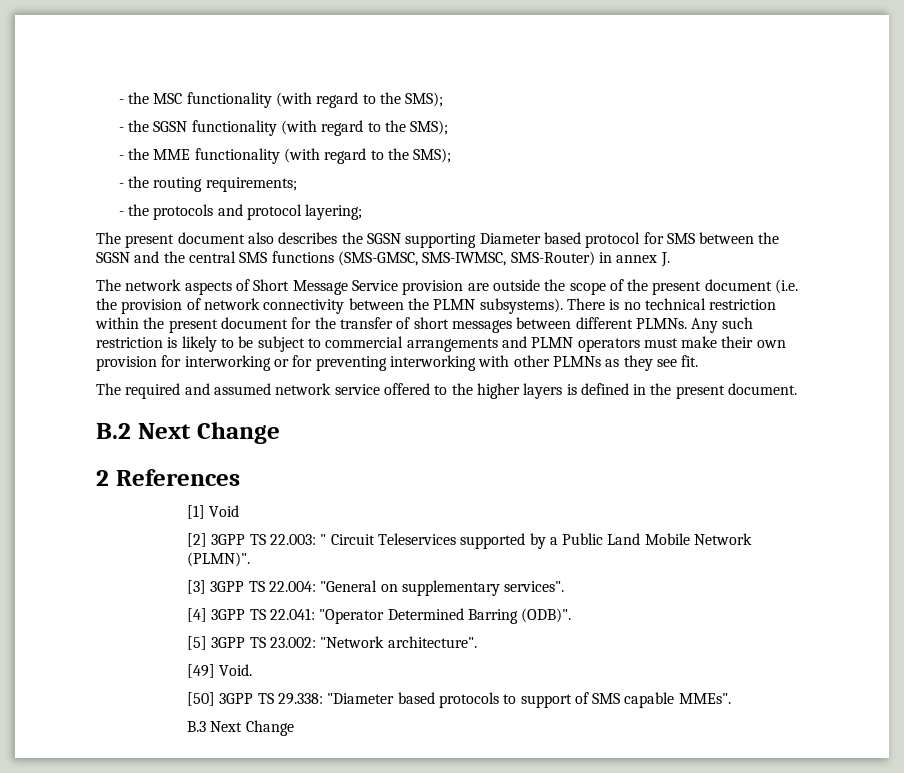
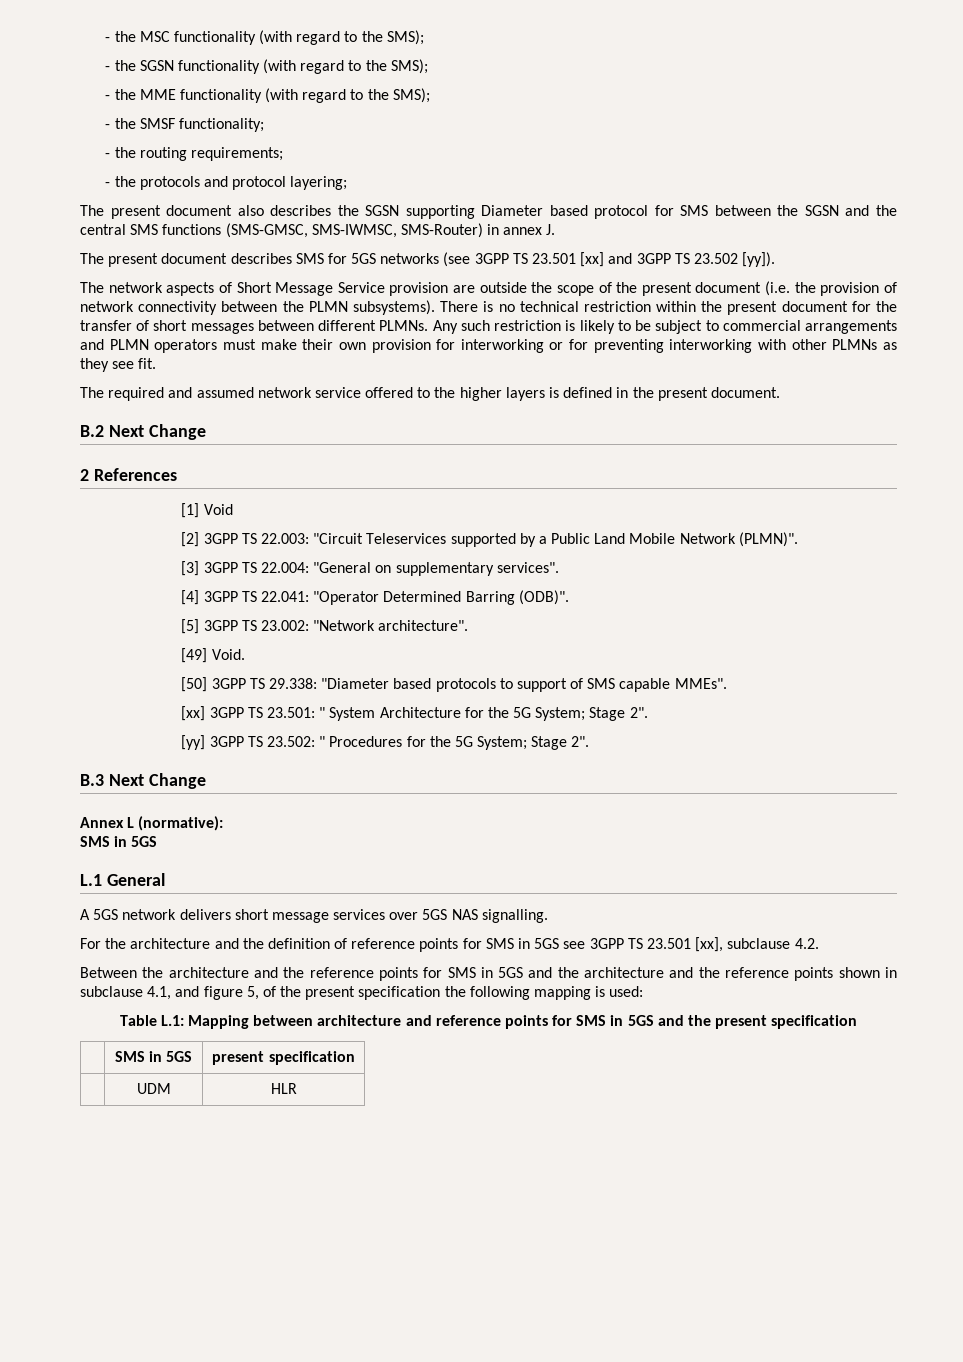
(452, 155) none -> [105,118,264,132] // - the SMSF functionality;
(670, 259) none -> [80,252,776,267] // The present document describes SMS for 5GS networks (see 3GPP TS 23.501 [xx] and 3GPP TS 23.502 [yy]).
[320,534,375,545] " Circuit -> [313,533,364,544] "Circuit
[186,720,294,736] B.3 Next Change -> [181,706,648,721] [181,735,590,750] [80,773,206,789] [80,816,224,831] [80,836,158,847] [80,873,165,886] [80,909,548,923] [80,937,819,952] [80,967,897,981] [80,986,644,1000] [119,1015,858,1029] [114,1051,193,1062] [212,1051,355,1065] [136,1083,171,1094] [270,1083,297,1094] [xx] 3GPP TS 23.501: " System Architecture for the 5G System; Stage 2". // [yy] 3GPP TS 23.502: " Procedures for the 5G System; Stage 2". // B.3 Next Change // Annex L (normative): // SMS in 5GS // L.1 General // A 5GS network delivers short message services over 5GS NAS signalling. // For the architecture and the definition of reference points for SMS in 5GS see 3GPP TS 23.501 [xx], subclause 4.2. // Between the architecture and the reference points for SMS in 5GS and the architecture and the reference points shown in subclause 4.1, and figure 5, of the present specification the following mapping is used: // Table L.1: Mapping between architecture and reference points for SMS in 5GS and the present specification // | SMS in 5GS | present specification // | UDM | HLR

